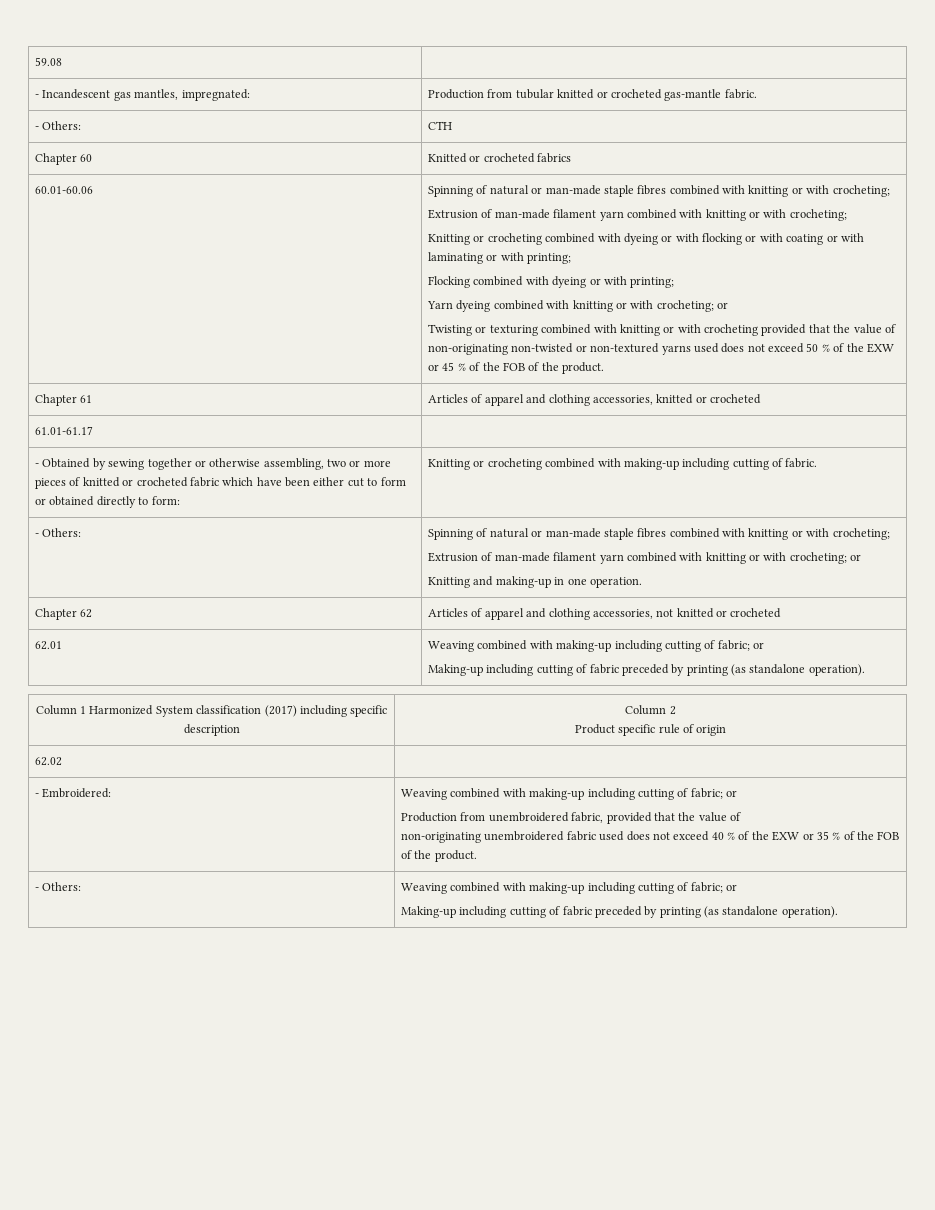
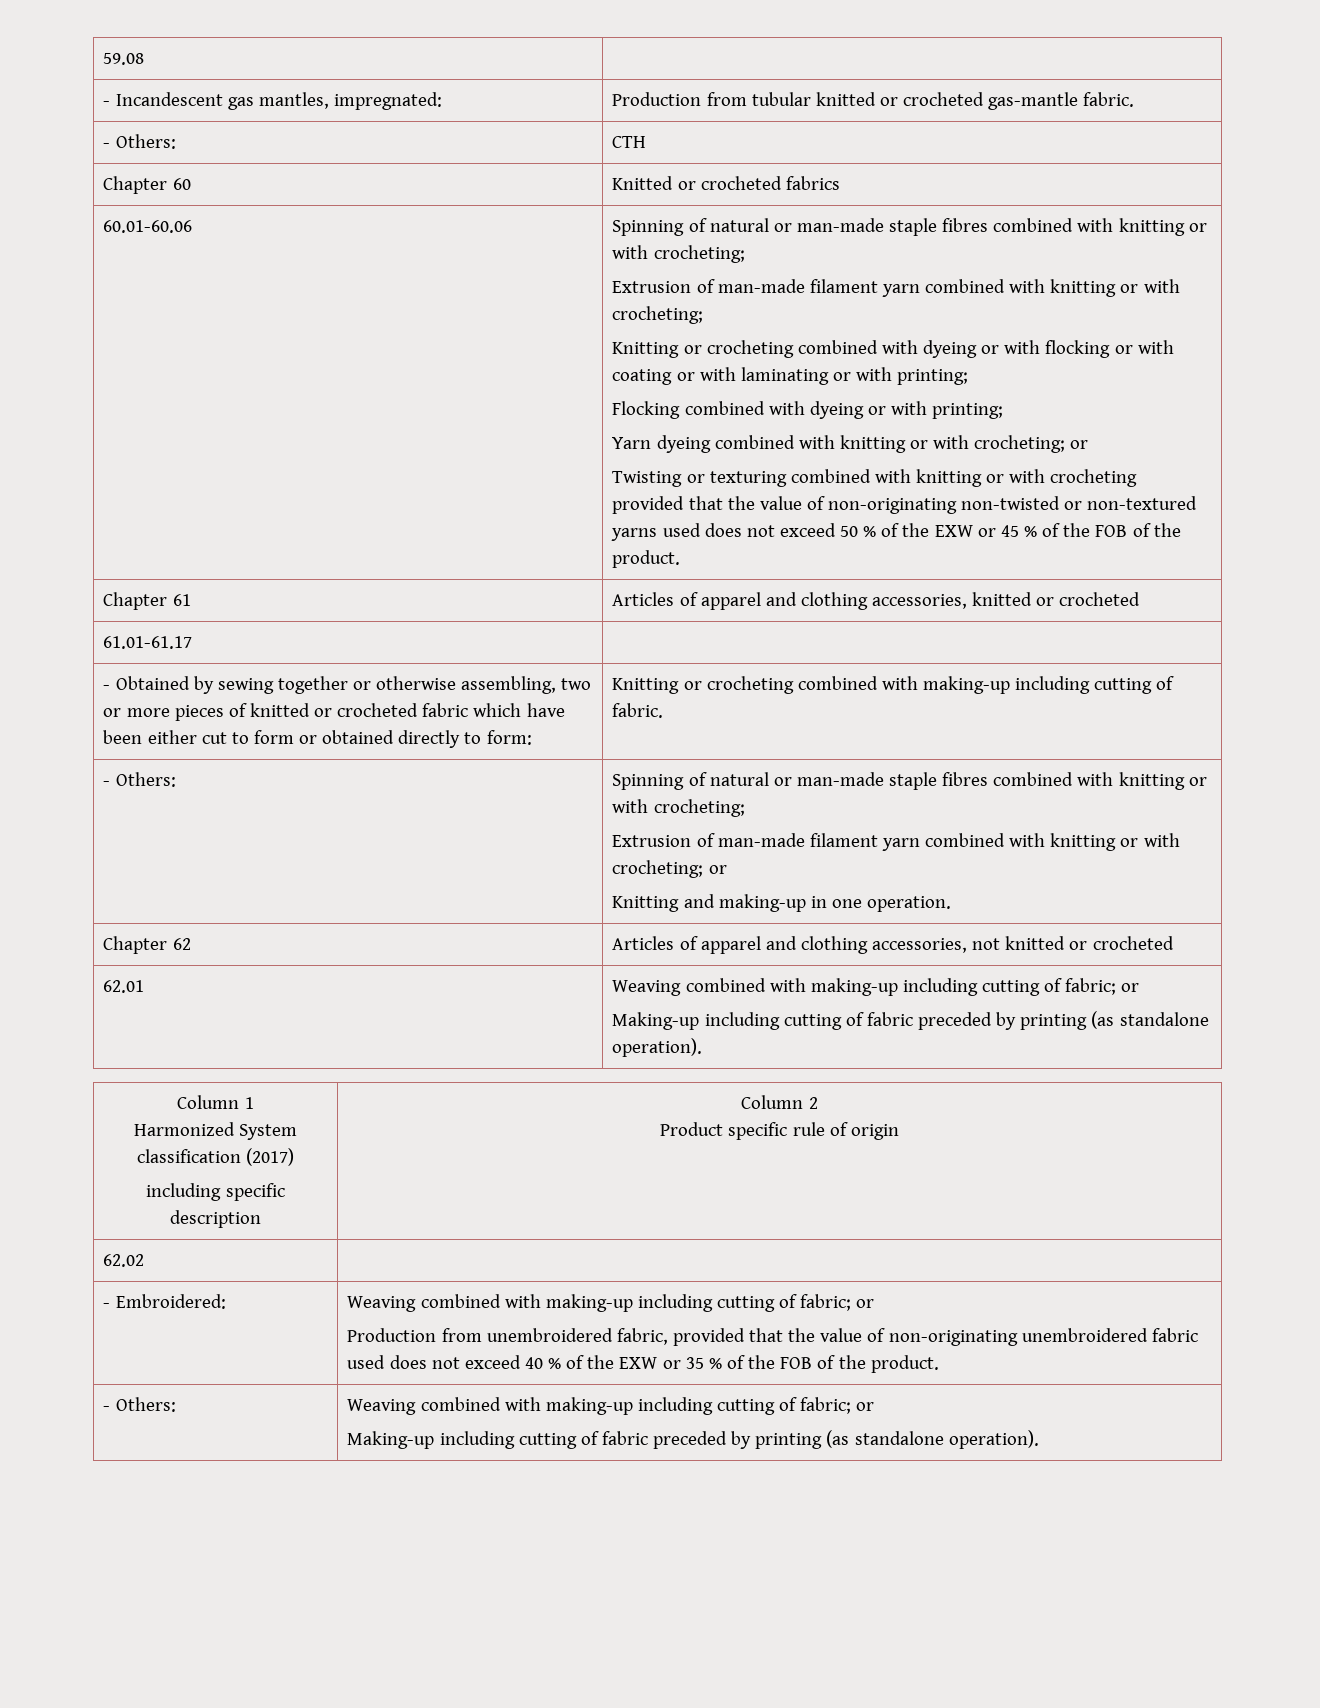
(87, 710) none -> (254, 1103) //
(297, 711) none -> (295, 1157) //
(742, 816) // -> (886, 1335) none

